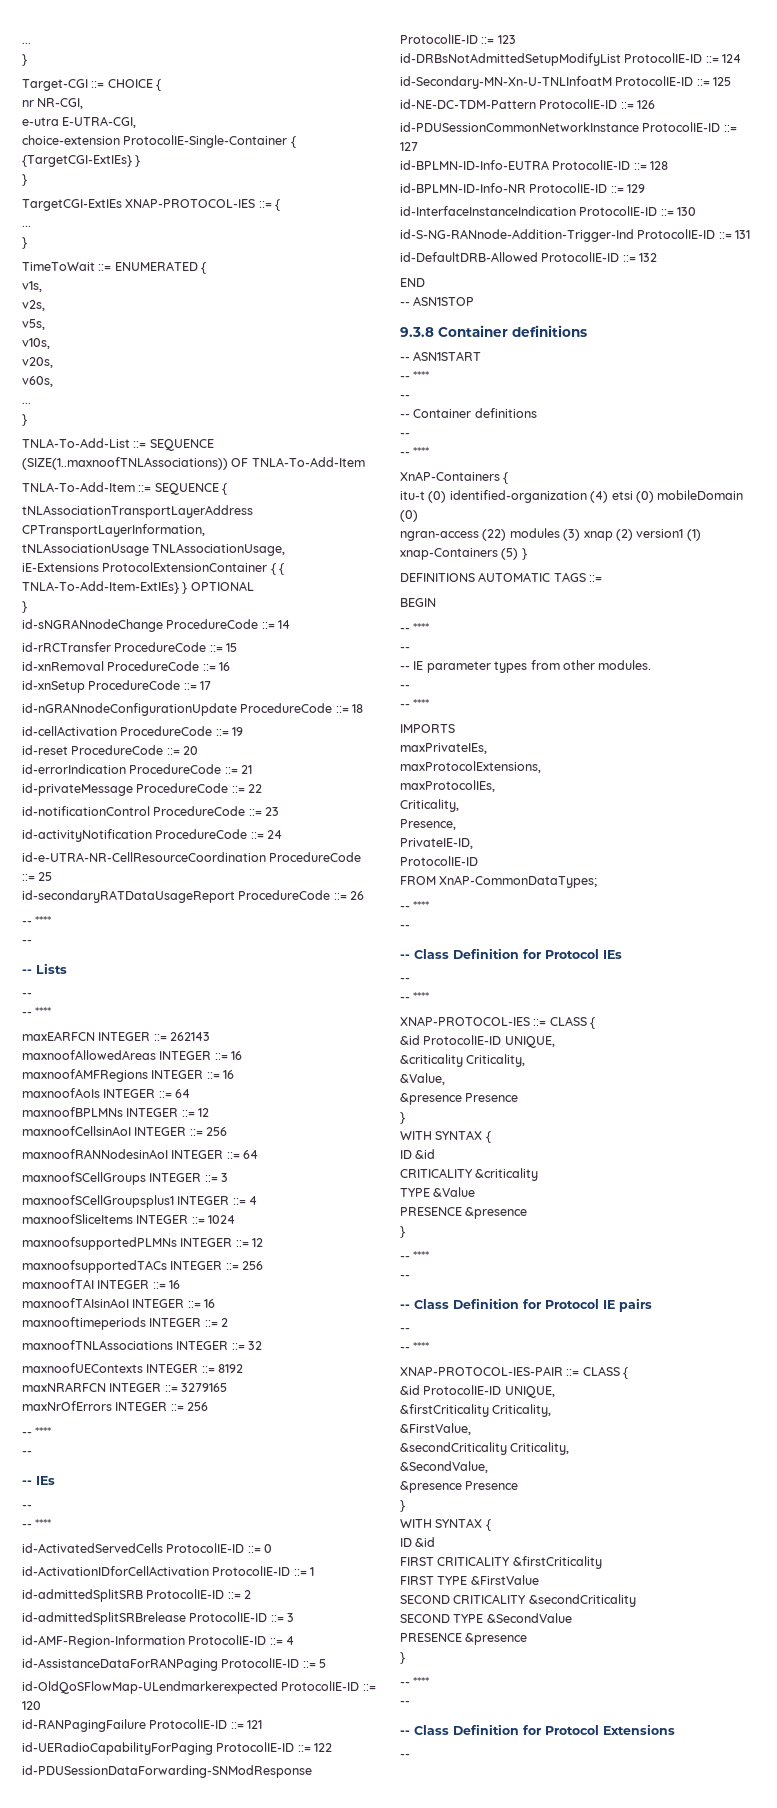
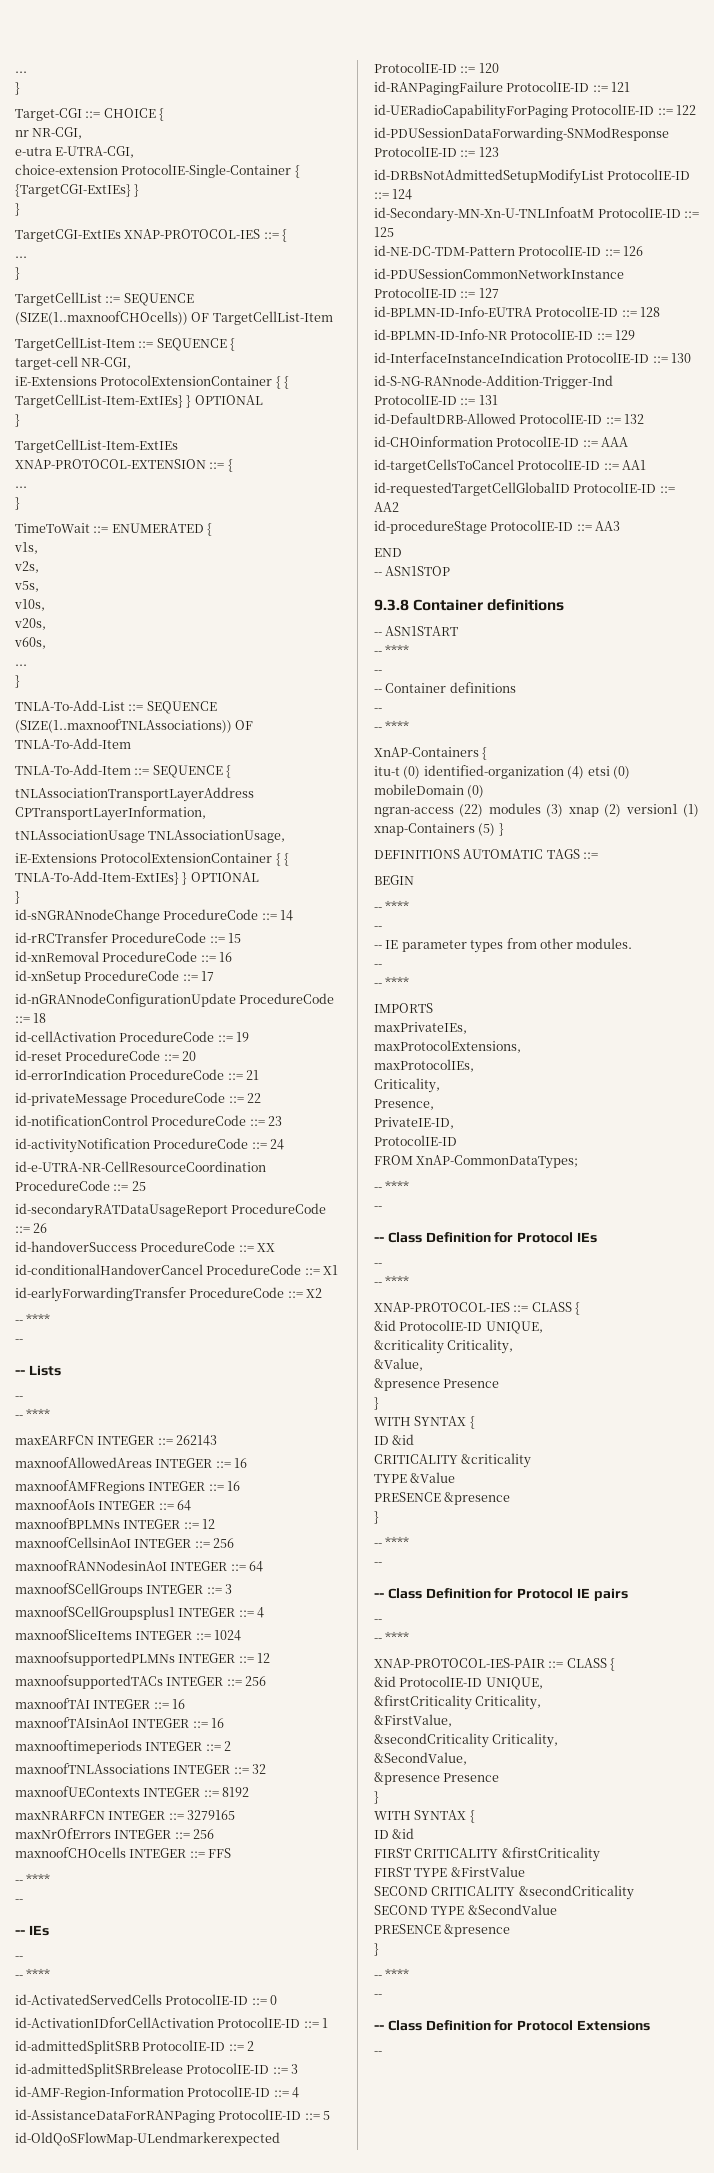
(27, 243) none -> [15,292,194,306] [15,311,333,325] [15,337,236,351] [15,356,132,370] [15,375,290,389] [15,394,263,408] [15,414,20,427] [15,439,178,453] [15,459,233,472] [15,486,27,488] [15,497,20,510] // TargetCellList ::= SEQUENCE (SIZE(1..maxnoofCHOcells)) OF TargetCellList-Item // TargetCellList-Item ::= SEQUENCE { // target-cell NR-CGI, // iE-Extensions ProtocolExtensionContainer { { TargetCellList-Item-ExtIEs} } OPTIONAL // } // TargetCellList-Item-ExtIEs XNAP-PROTOCOL-EXTENSION ::= { // ... // }
(365, 895) none -> [15,1241,276,1252] [15,1264,339,1275] [15,1287,323,1302] // id-handoverSuccess ProcedureCode ::= XX // id-conditionalHandoverCancel ProcedureCode ::= X1 // id-earlyForwardingTransfer ProcedureCode ::= X2
(209, 1406) none -> [15,1847,232,1858] // maxnoofCHOcells INTEGER ::= FFS
(658, 257) none -> [374,436,629,447] [374,459,647,473] [374,482,675,496] [374,502,399,512] [374,520,621,534] // id-CHOinformation ProtocolIE-ID ::= AAA // id-targetCellsToCancel ProtocolIE-ID ::= AA1 // id-requestedTargetCellGlobalID ProtocolIE-ID ::= AA2 // id-procedureStage ProtocolIE-ID ::= AA3

